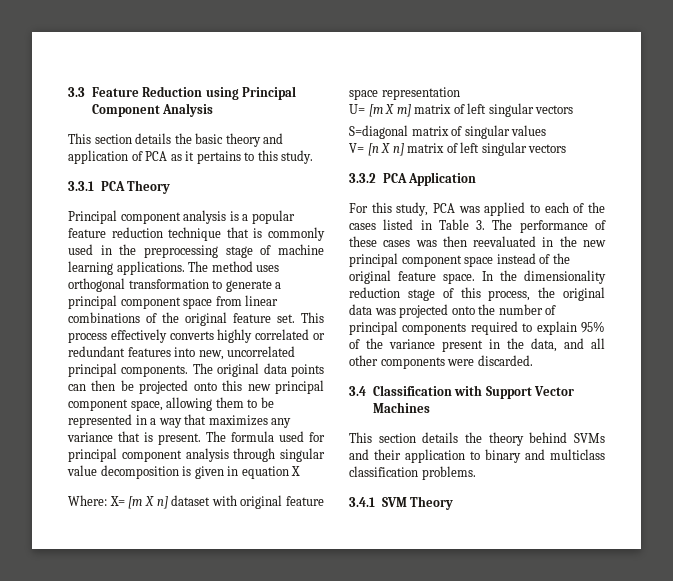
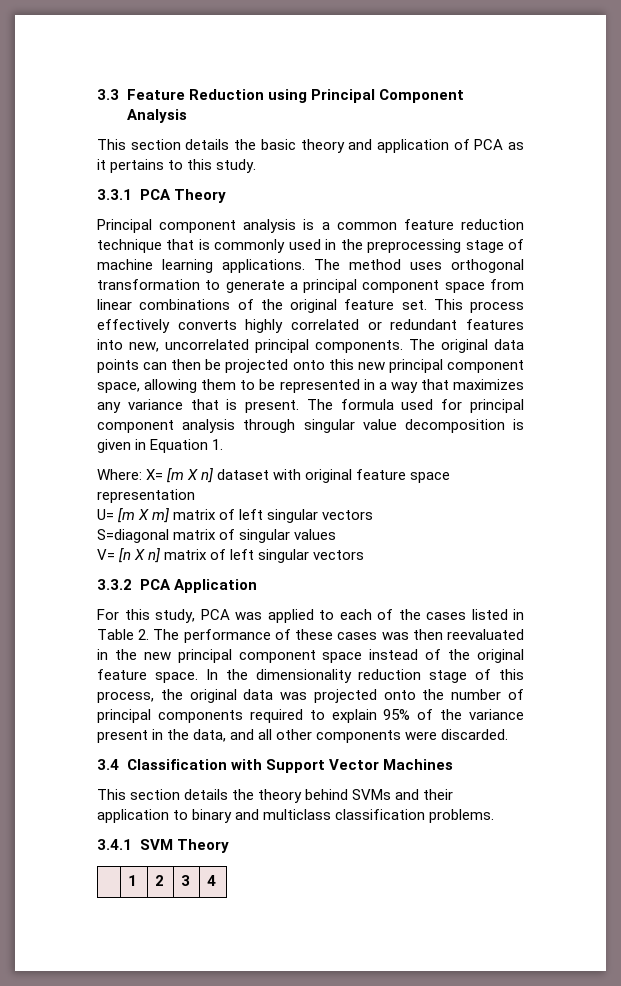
[251,210,295,224] popular -> [336,222,397,230] common
[241,466,301,479] equation X -> [150,439,224,453] Equation 1.
[476,220,486,230] 3. -> [138,629,150,640] 2.
(454, 503) none -> [128,875,138,886] [155,875,165,886] [181,875,191,886] [207,875,217,886] // | 1 | 2 | 3 | 4

